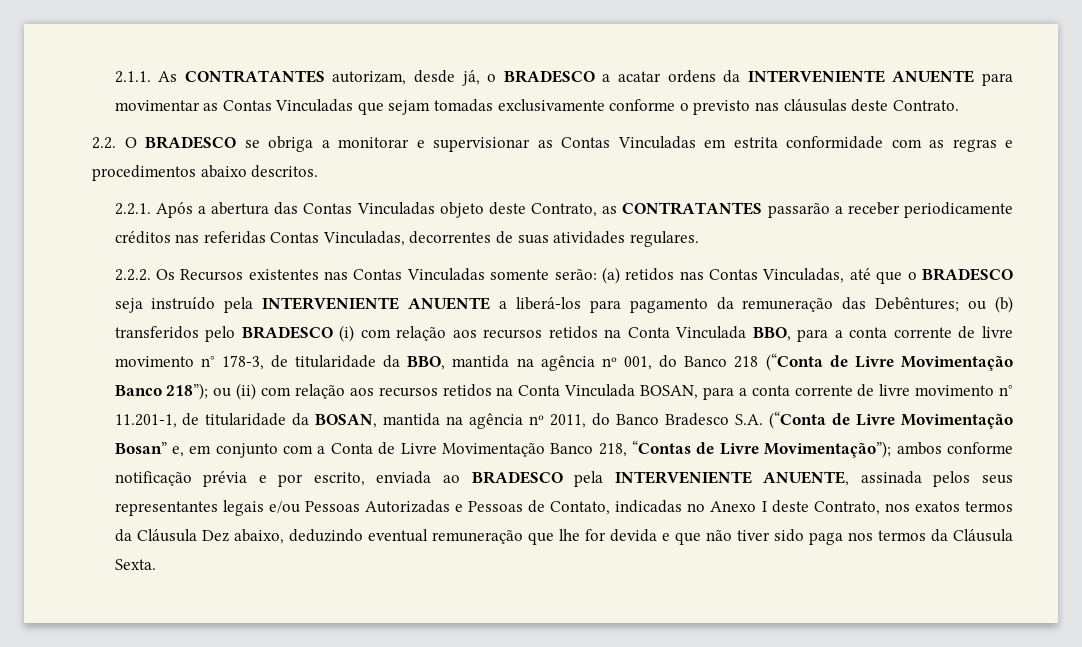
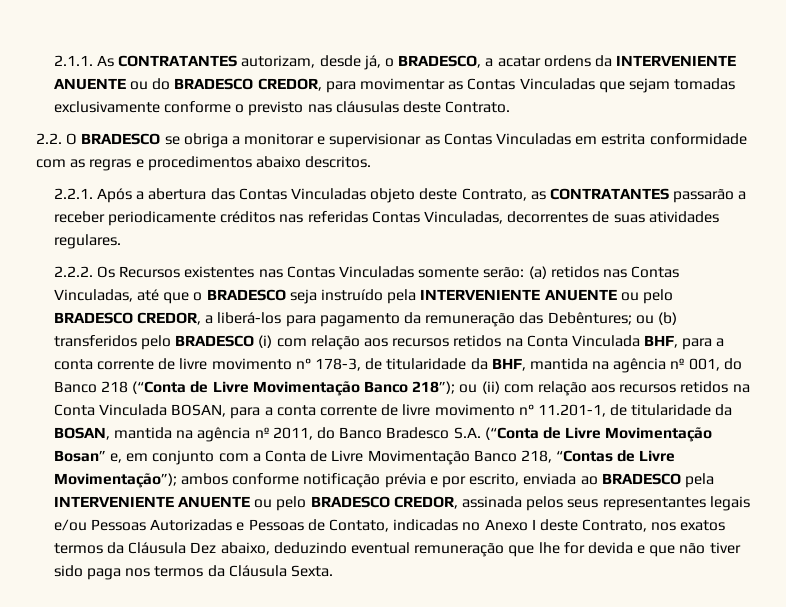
[503,70,595,83] BRADESCO -> [398,55,482,68] BRADESCO,
(975, 76) none -> [130,78,322,91] ou do BRADESCO CREDOR,
(491, 303) none -> [620,289,673,304] [53,312,202,325] ou pelo BRADESCO CREDOR,
[752,327,791,341] BBO, -> [644,335,679,348] BHF,
[407,356,446,370] BBO, -> [491,358,526,371] BHF,
[763,471,850,486] ANUENTE, -> [178,496,458,511] ANUENTE ou pelo BRADESCO CREDOR,

